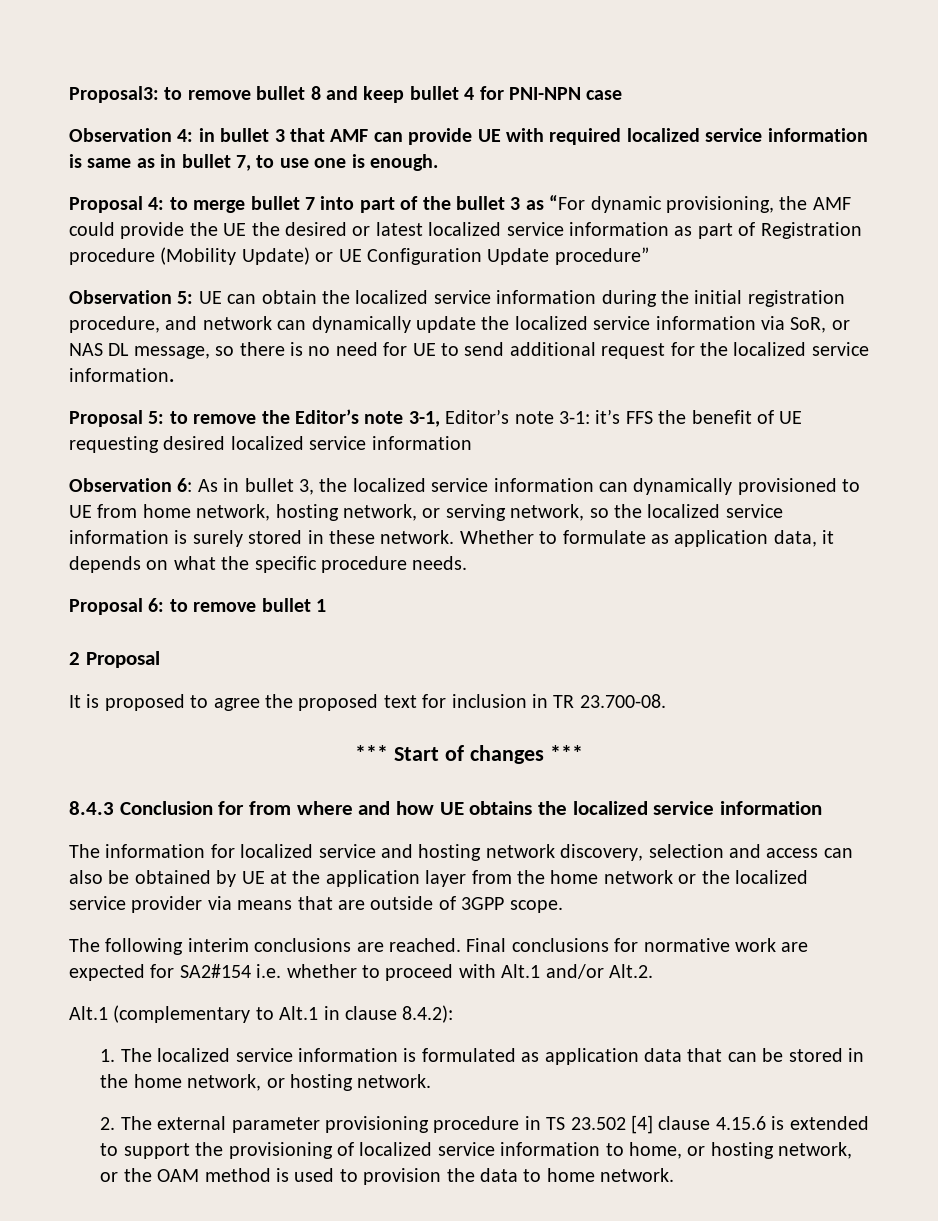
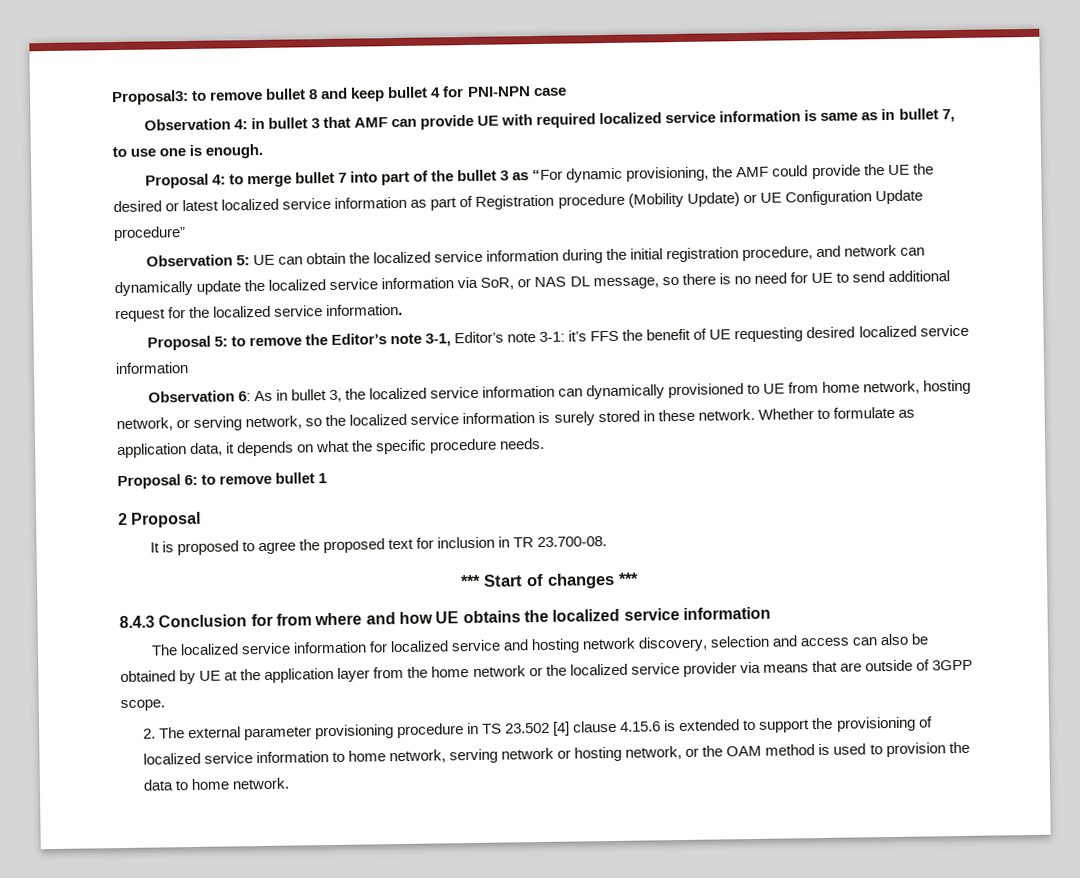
(100, 851) none -> [179,642,291,656] localized service
[69,938,809,955] [69,964,653,981] [69,1005,454,1023] [100,1048,865,1065] [100,1074,432,1091] // The following interim conclusions are reached. Final conclusions for normative work are expected for SA2#154 i.e. whether to proceed with Alt.1 and/or Alt.2. // Alt.1 (complementary to Alt.1 in clause 8.4.2): // 1. The localized service information is formulated as application data that can be stored in the home network, or hosting network. -> (165, 705) none
[629,1142,683,1159] home, -> [347,747,554,764] home network, serving network

